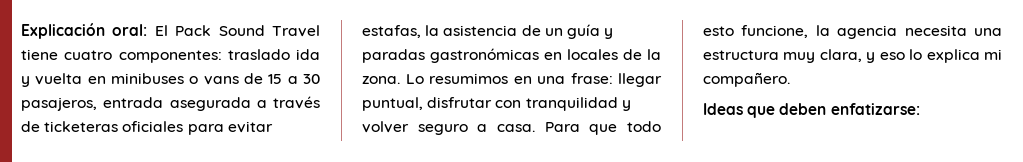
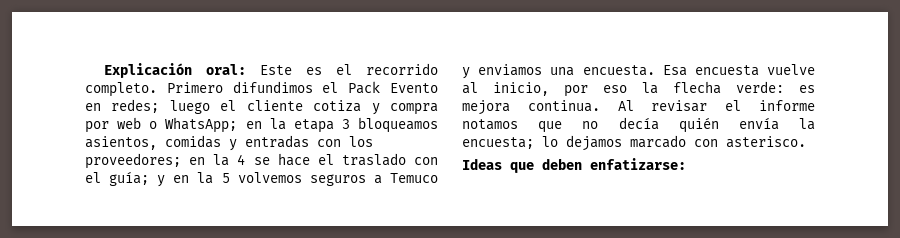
[154,25,320,37] [21,49,320,63] [21,73,320,87] [21,96,320,111] [21,121,273,135] [362,24,614,39] [362,48,661,63] [362,73,662,87] [362,97,631,111] [362,121,661,135] [703,25,1002,39] [703,49,1002,63] [703,72,790,87] El Pack Sound Travel tiene cuatro componentes: traslado ida y vuelta en minibuses o vans de 15 a 30 pasajeros, entrada asegurada a través de ticketeras oficiales para evitar estafas, la asistencia de un guía y paradas gastronómicas en locales de la zona. Lo resumimos en una frase: llegar puntual, disfrutar con tranquilidad y volver seguro a casa. Para que todo esto funcione, la agencia necesita una estructura muy clara, y eso lo explica mi compañero. -> [260,63,438,75] [85,81,439,97] [85,99,438,115] [85,117,438,133] [85,135,373,151] [85,153,438,169] [85,171,438,187] [462,64,815,79] [462,81,815,97] [462,100,815,115] [462,117,815,133] [462,135,806,151] Este es el recorrido completo. Primero difundimos el Pack Evento en redes; luego el cliente cotiza y compra por web o WhatsApp; en la etapa 3 bloqueamos asientos, comidas y entradas con los proveedores; en la 4 se hace el traslado con el guía; y en la 5 volvemos seguros a Temuco y enviamos una encuesta. Esa encuesta vuelve al inicio, por eso la flecha verde: es mejora continua. Al revisar el informe notamos que no decía quién envía la encuesta; lo dejamos marcado con asterisco.

